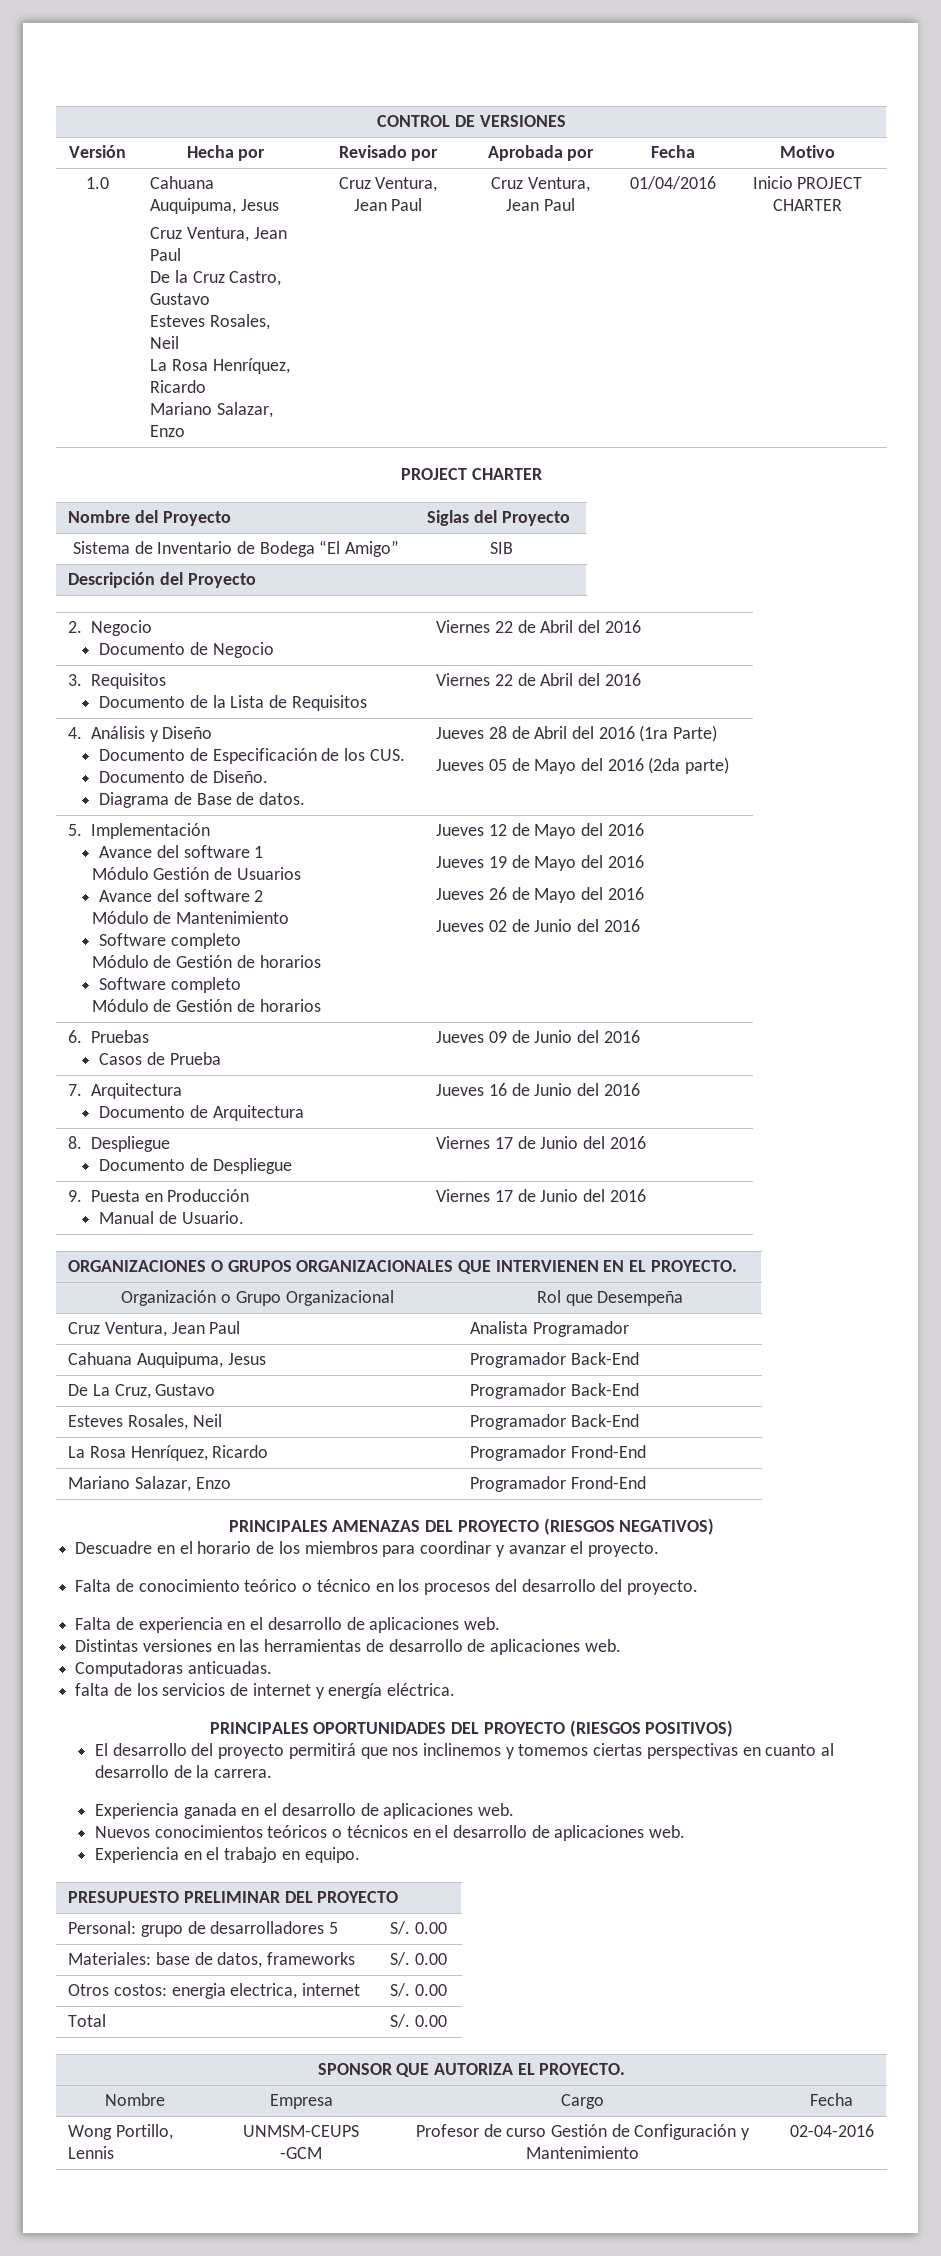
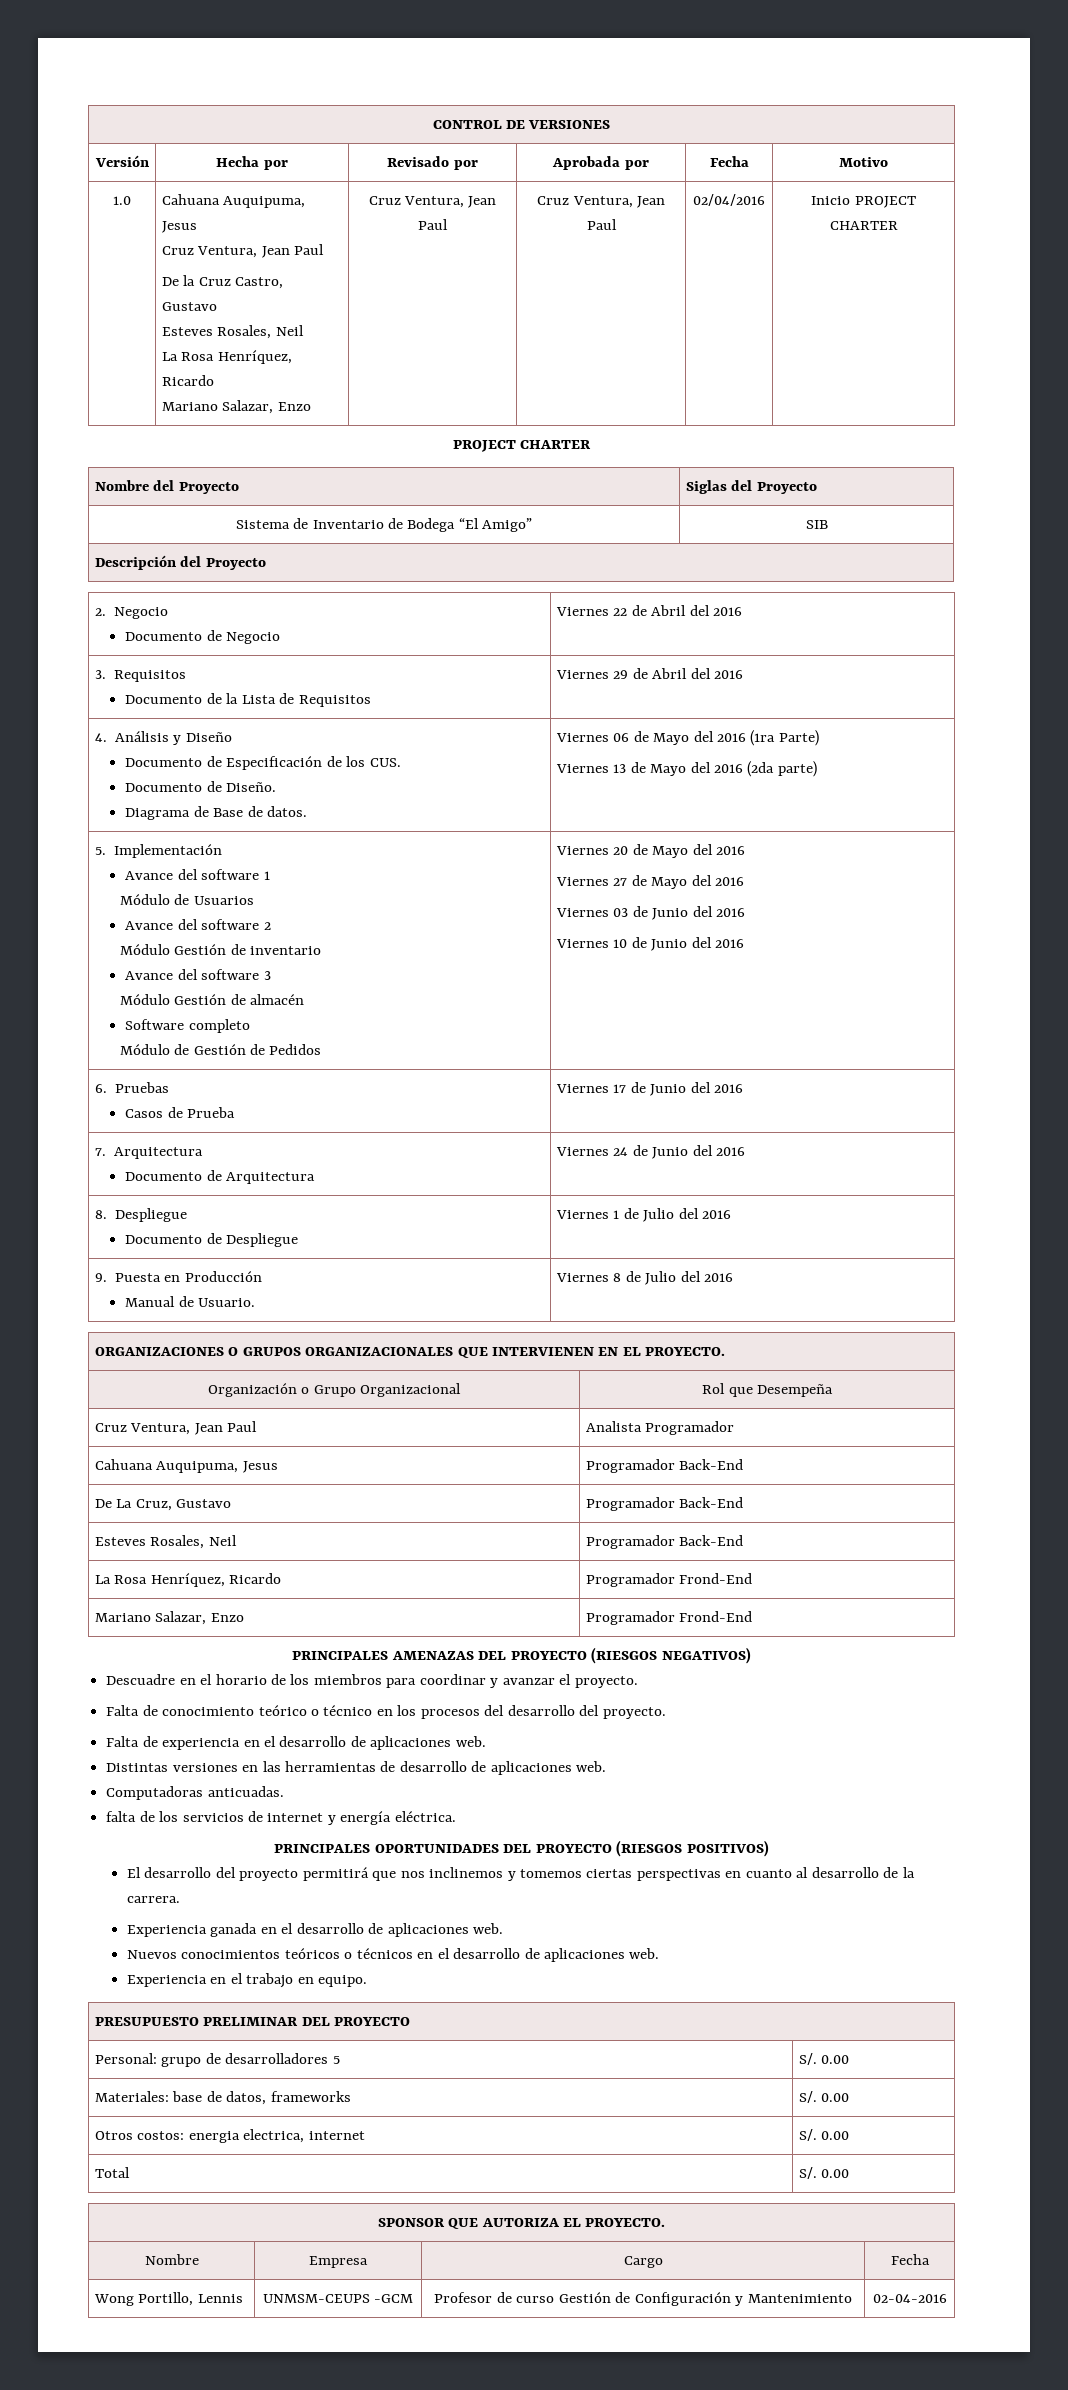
[630,176,716,190] 01/04/2016 -> [693,194,765,206] 02/04/2016
[494,674,513,686] 22 -> [613,670,629,679] 29
[436,726,568,739] Jueves 28 de Abril -> [555,731,690,745] Viernes 06 de Mayo
[436,759,507,771] Jueves 05 -> [555,764,627,773] Viernes 13
[153,867,210,880] Gestión -> (170, 899) none
[153,911,290,924] [99,933,241,949] [91,955,321,968] [99,977,241,993] [91,999,321,1012] [436,823,644,839] [436,855,644,871] [436,887,644,903] [436,920,507,932] de Mantenimiento // Software completo // Módulo de Gestión de horarios // Software completo // Módulo de Gestión de horarios | Jueves 12 de Mayo del 2016 // Jueves 19 de Mayo del 2016 // Jueves 26 de Mayo del 2016 // Jueves 02 -> [174,944,322,955] [125,969,271,980] [119,994,305,1005] [125,1019,250,1033] [119,1044,322,1055] [555,844,746,858] [555,875,745,889] [555,906,746,920] [555,939,628,948] Gestión de inventario // Avance del software 3 // Módulo Gestión de almacén // Software completo // Módulo de Gestión de Pedidos | Viernes 20 de Mayo del 2016 // Viernes 27 de Mayo del 2016 // Viernes 03 de Junio del 2016 // Viernes 10
[436,1031,507,1043] Jueves 09 -> [555,1084,627,1093] Viernes 17
[436,1083,507,1096] Jueves 16 -> [555,1147,629,1156] Viernes 24
[494,1136,579,1149] 17 de Junio -> [613,1208,675,1222] 1 de Julio
[494,1189,579,1202] 17 de Junio -> [613,1271,677,1285] 8 de Julio

